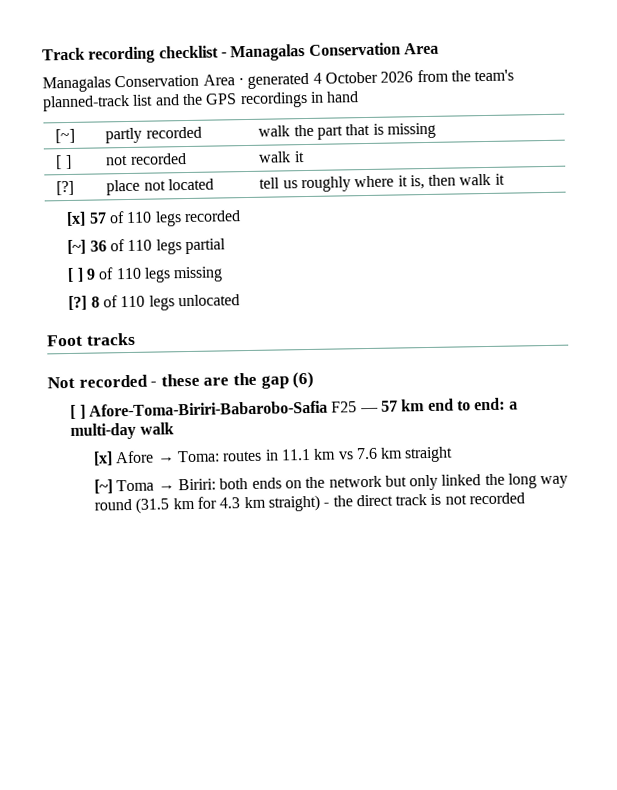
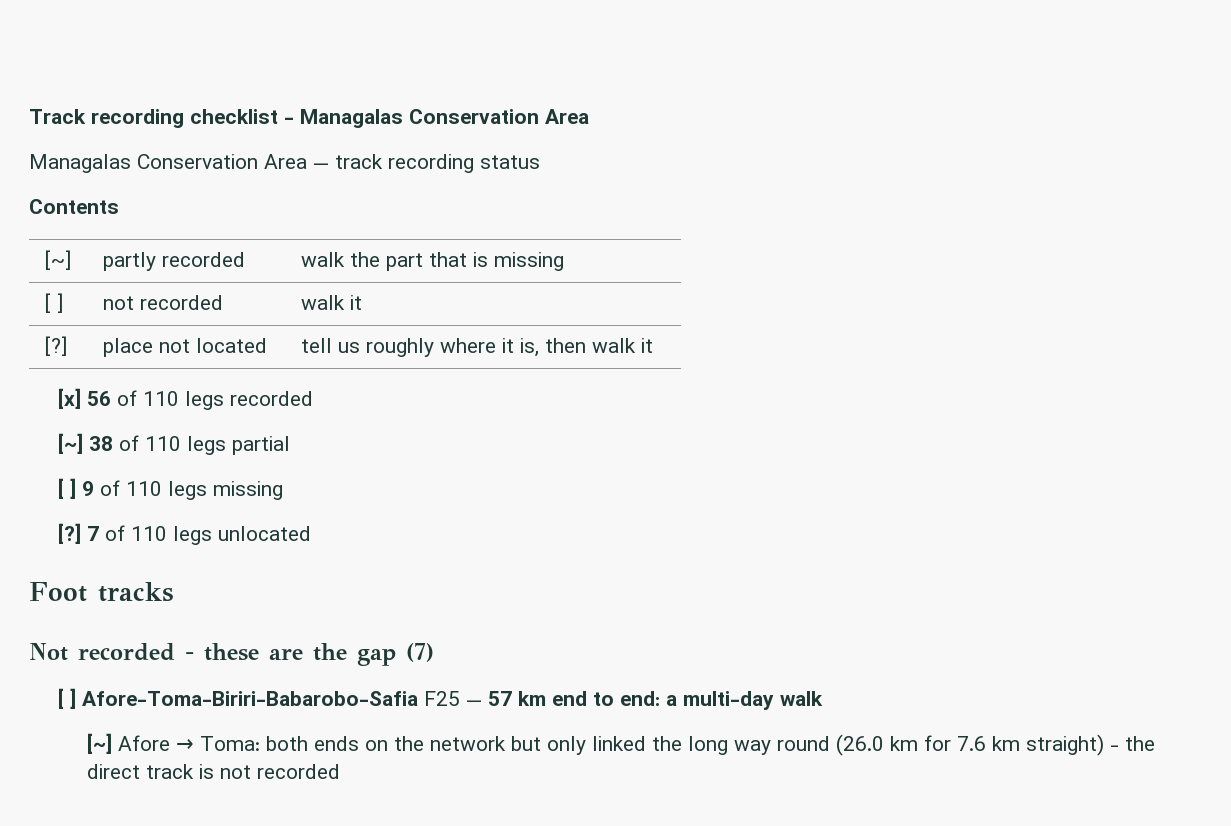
[237,69,515,89] [42,91,360,112] · generated 4 October 2026 from the team's planned-track list and the GPS recordings in hand -> [313,154,540,173] [29,199,119,214] — track recording status // Contents
[88,212,107,224] 57 -> [86,391,111,406] 56
[89,240,107,252] 36 -> [88,436,113,451] 38
[90,296,100,308] 8 -> [86,526,99,541] 7
[292,371,315,389] (6) -> [406,643,434,662] (7)
[92,451,113,466] [x] -> [86,733,112,754] [~]
[222,446,454,463] [93,478,216,494] routes in 11.1 km vs 7.6 km straight // [~] Toma → Biriri: -> (260, 743) none
[135,497,170,514] (31.5 -> [835,734,884,756] (26.0
[219,497,241,509] 4.3 -> [956,736,986,751] 7.6

